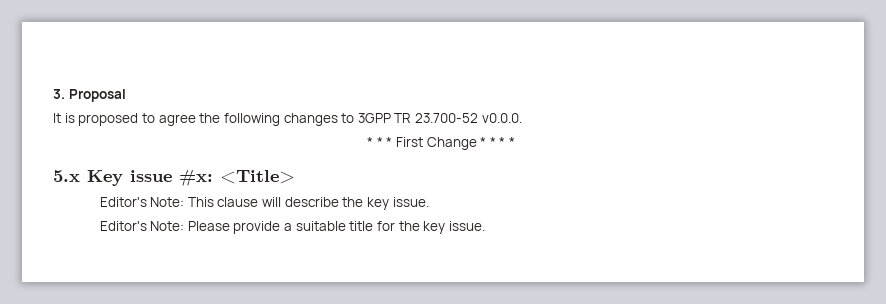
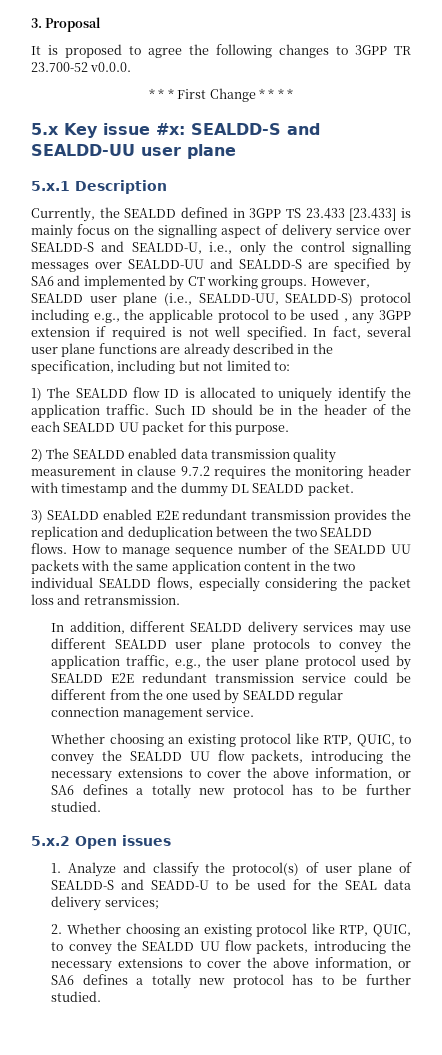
[220,170,295,184] [99,197,429,210] [99,221,485,234] <Title> // Editor's Note: This clause will describe the key issue. // Editor's Note: Please provide a suitable title for the key issue. -> [191,123,320,135] [31,144,236,159] [31,180,167,194] [31,207,412,222] [31,224,412,239] [31,241,411,256] [31,258,411,273] [31,275,370,290] [31,292,411,306] [31,309,411,324] [31,326,412,340] [31,343,333,358] [31,360,290,374] [31,387,412,402] [31,404,411,418] [31,421,290,435] [31,448,337,463] [31,465,411,479] [30,482,354,497] [31,509,411,523] [31,526,373,540] [31,543,411,557] [31,560,355,574] [31,577,411,592] [31,594,180,605] [51,621,411,636] [51,638,412,653] [51,655,412,670] [51,672,411,683] [51,689,343,704] [51,707,255,720] [51,733,412,747] [51,750,411,765] [51,767,411,782] [51,784,411,799] [51,801,102,812] [31,835,171,849] [51,862,413,877] [51,879,411,890] [51,896,159,911] [51,923,412,937] [51,940,412,955] [51,957,411,972] [51,974,411,989] [51,991,102,1002] SEALDD-S and SEALDD-UU user plane // 5.x.1 Description // Currently, the SEALDD defined in 3GPP TS 23.433 [23.433] is mainly focus on the signalling aspect of delivery service over SEALDD-S and SEALDD-U, i.e., only the control signalling messages over SEALDD-UU and SEALDD-S are specified by SA6 and implemented by CT working groups. However, SEALDD user plane (i.e., SEALDD-UU, SEALDD-S) protocol including e.g., the applicable protocol to be used , any 3GPP extension if required is not well specified. In fact, several user plane functions are already described in the specification, including but not limited to: // 1) The SEALDD flow ID is allocated to uniquely identify the application traffic. Such ID should be in the header of the each SEALDD UU packet for this purpose. // 2) The SEALDD enabled data transmission quality measurement in clause 9.7.2 requires the monitoring header with timestamp and the dummy DL SEALDD packet. // 3) SEALDD enabled E2E redundant transmission provides the replication and deduplication between the two SEALDD flows. How to manage sequence number of the SEALDD UU packets with the same application content in the two individual SEALDD flows, especially considering the packet loss and retransmission. // In addition, different SEALDD delivery services may use different SEALDD user plane protocols to convey the application traffic, e.g., the user plane protocol used by SEALDD E2E redundant transmission service could be different from the one used by SEALDD regular connection management service. // Whether choosing an existing protocol like RTP, QUIC, to convey the SEALDD UU flow packets, introducing the necessary extensions to cover the above information, or SA6 defines a totally new protocol has to be further studied. // 5.x.2 Open issues // 1. Analyze and classify the protocol(s) of user plane of SEALDD-S and SEADD-U to be used for the SEAL data delivery services; // 2. Whether choosing an existing protocol like RTP, QUIC, to convey the SEALDD UU flow packets, introducing the necessary extensions to cover the above information, or SA6 defines a totally new protocol has to be further studied.

